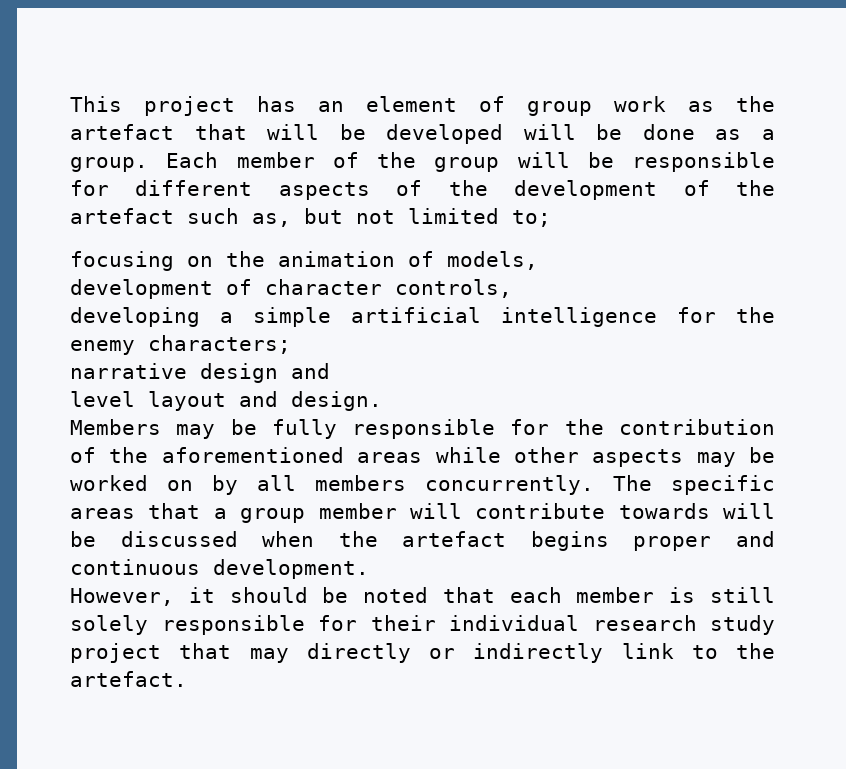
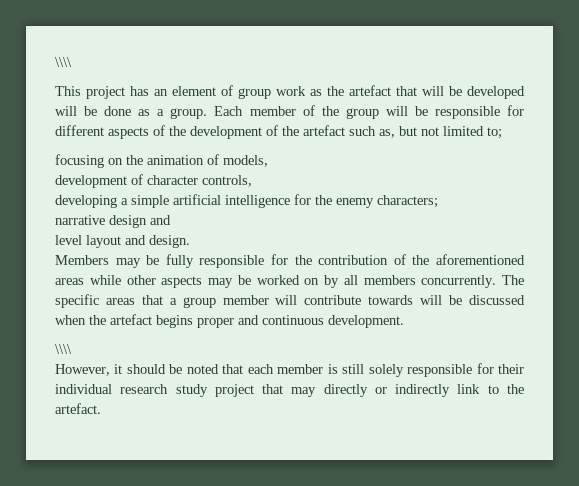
(70, 104) none -> [55,57,72,67] \\\\ //
(369, 569) none -> [55,344,72,354] // \\\\

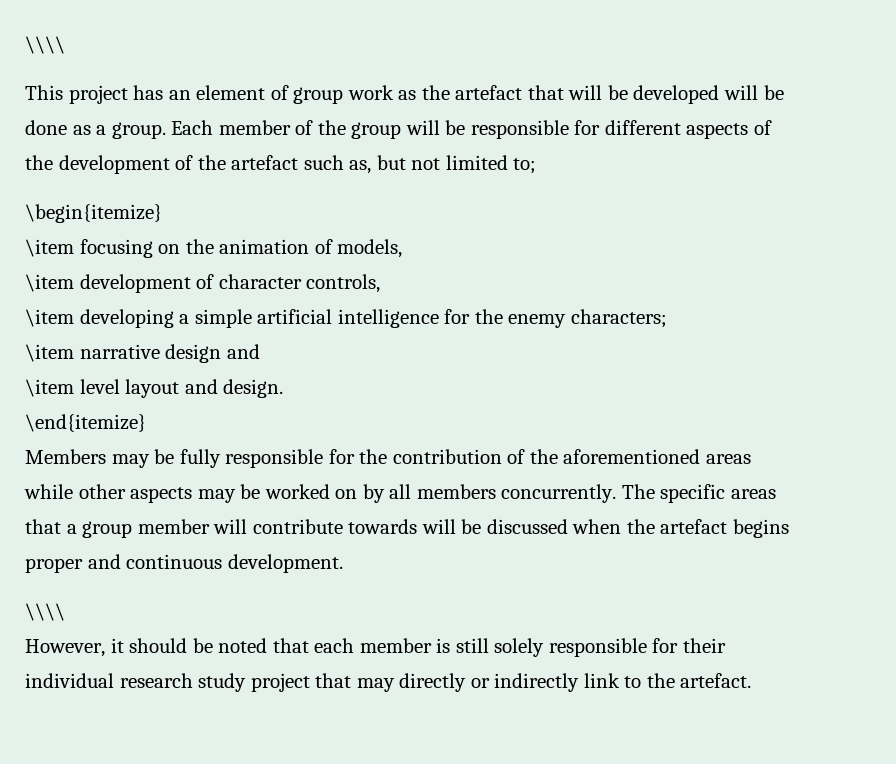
(502, 133) none -> [25,204,162,223] [25,239,74,257] \begin{itemize} // \item
(268, 161) none -> [25,274,74,292] \item
(252, 181) none -> [25,309,74,327] \item
(438, 201) none -> [25,344,74,362] \item
(171, 220) none -> [25,379,74,397] \item
(190, 241) none -> [25,414,146,432] // \end{itemize}

